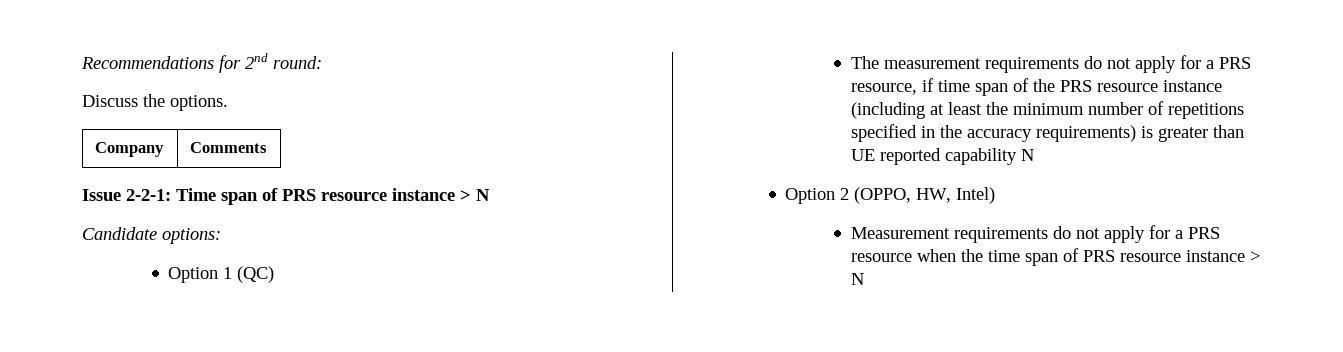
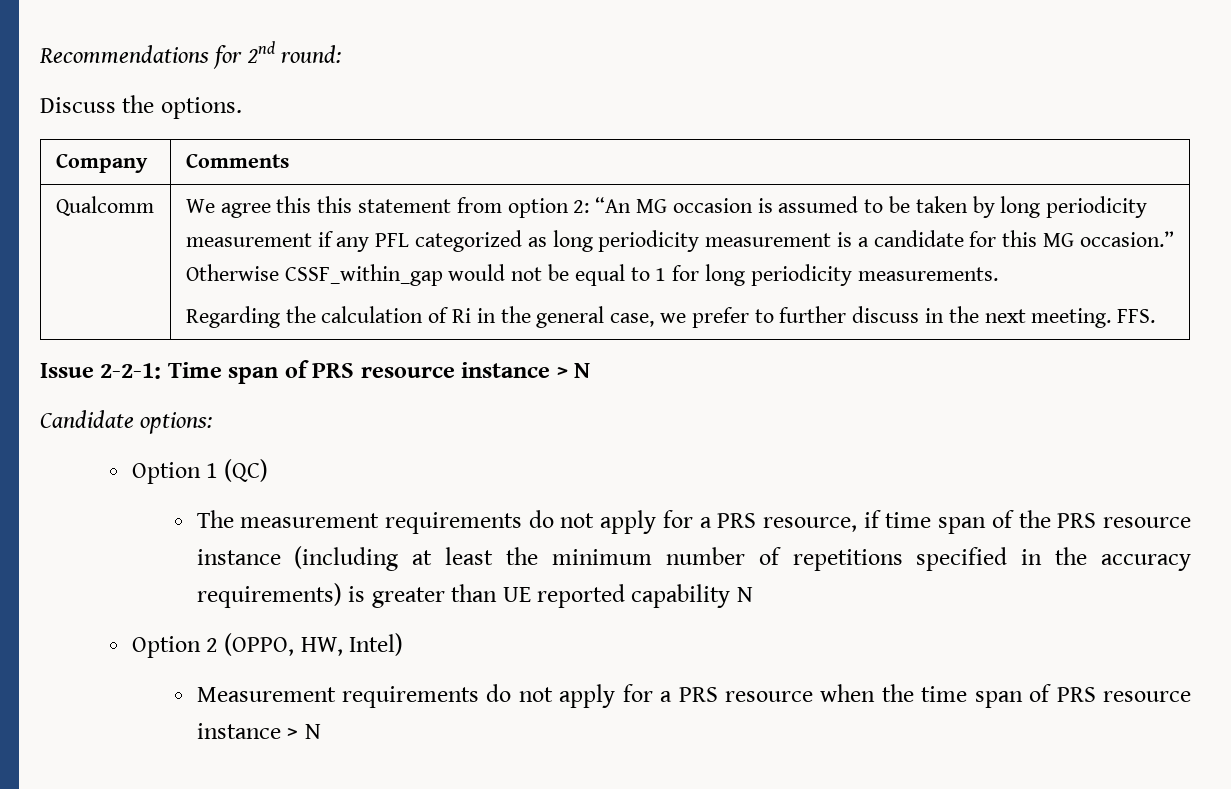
(268, 147) none -> [55,196,154,216] [185,196,1148,218] [185,230,1174,252] [185,264,998,286] [185,306,1156,328] // Qualcomm | We agree this this statement from option 2: “An MG occasion is assumed to be taken by long periodicity measurement if any PFL categorized as long periodicity measurement is a candidate for this MG occasion.” Otherwise CSSF_within_gap would not be equal to 1 for long periodicity measurements. // Regarding the calculation of Ri in the general case, we prefer to further discuss in the next meeting. FFS.

